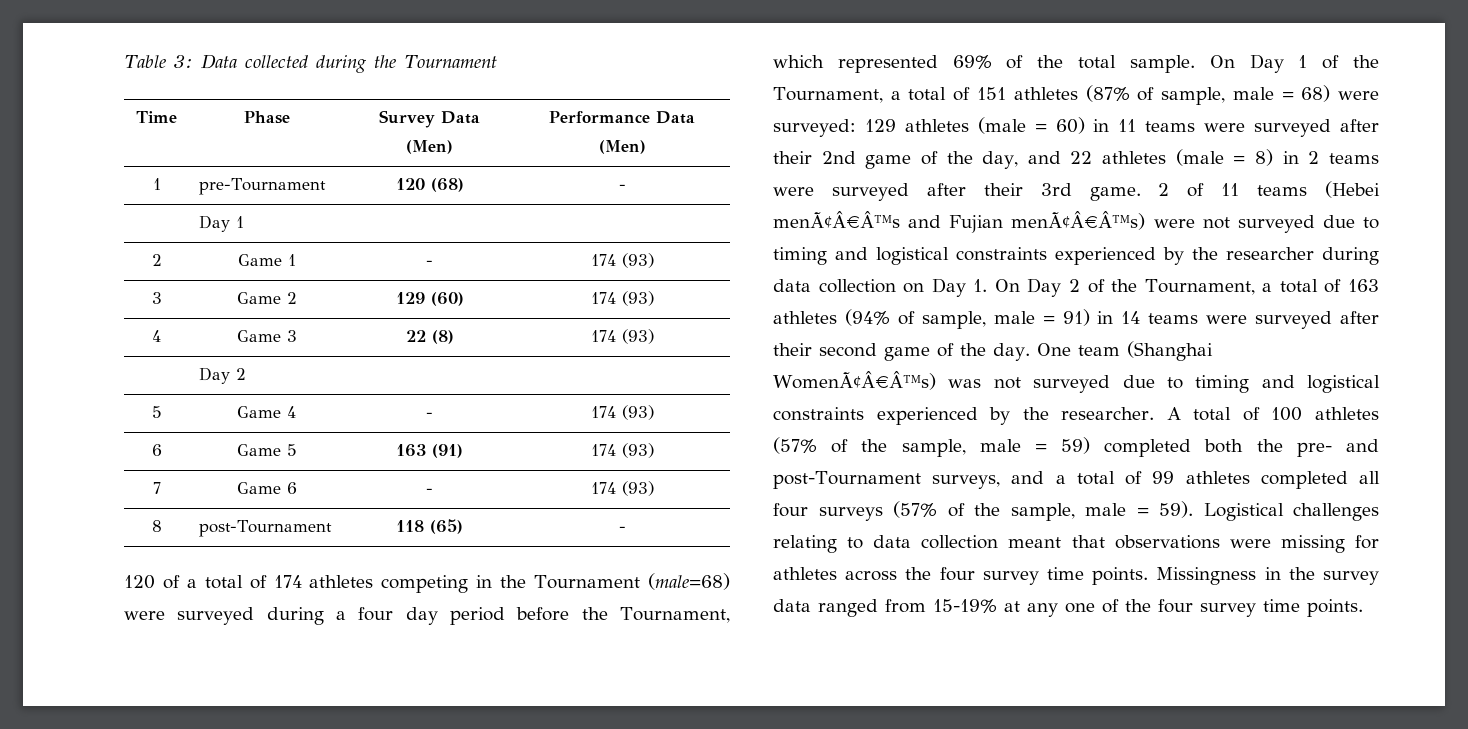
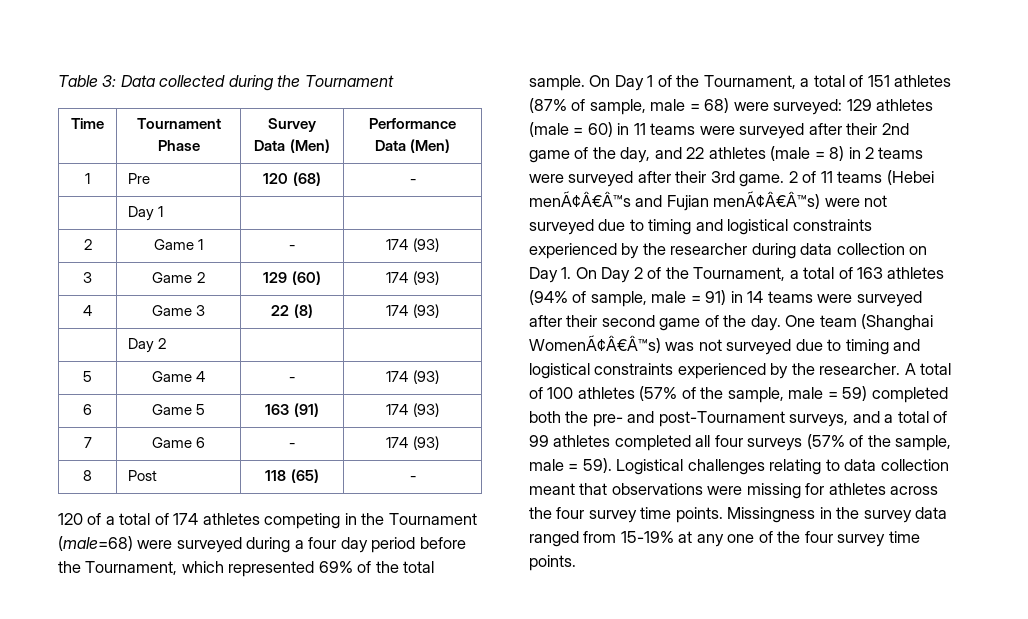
(177, 117) none -> [136,118,221,129] Tournament
[199,178,327,195] pre-Tournament -> [128,173,151,184] Pre
[199,520,333,537] post-Tournament -> [128,470,158,481] Post

